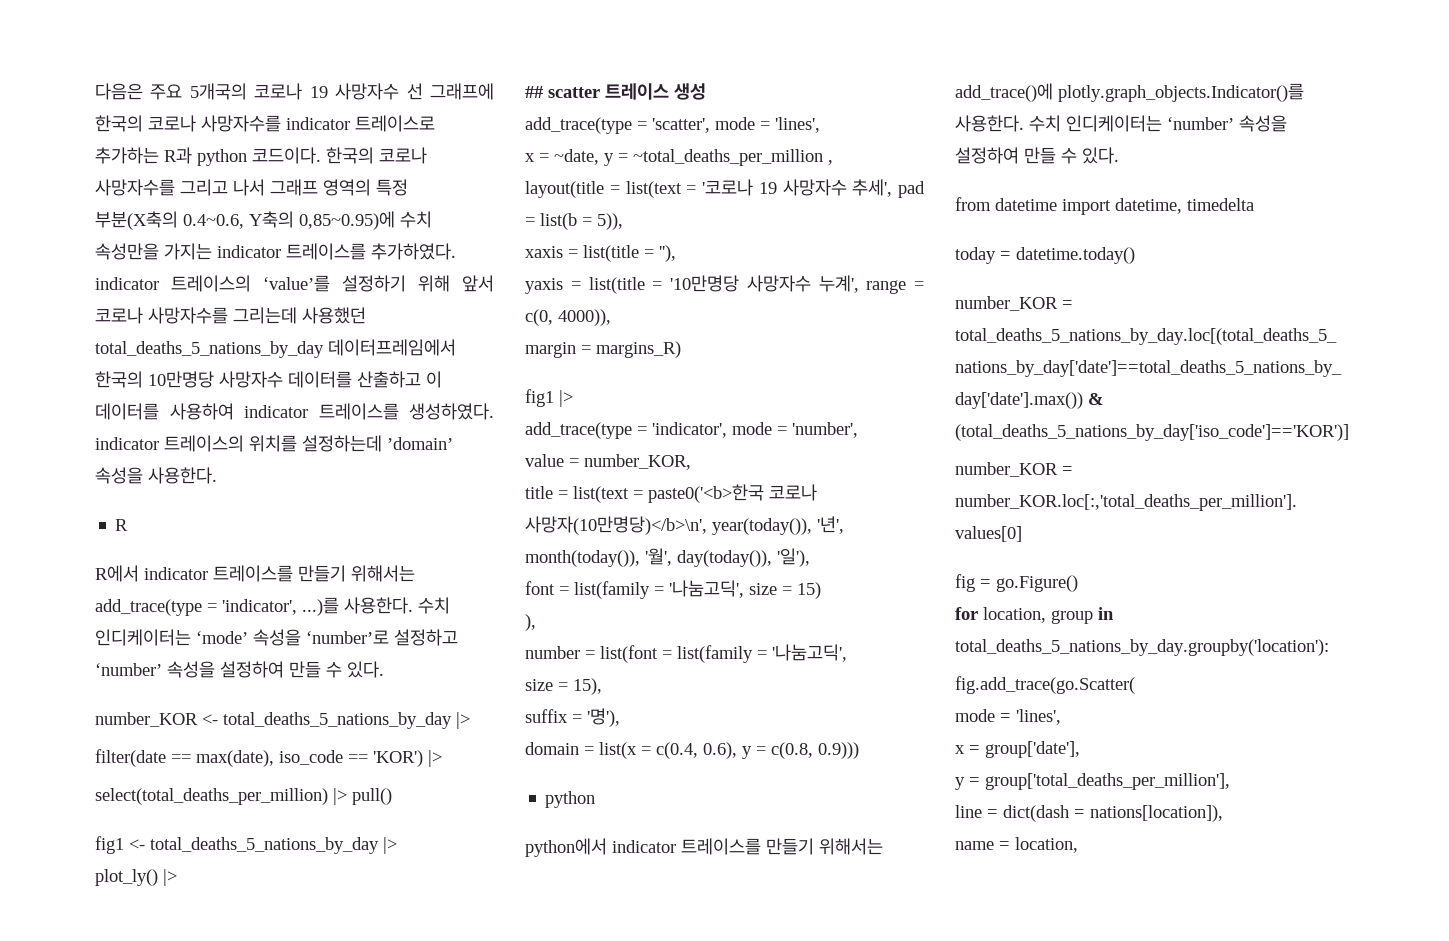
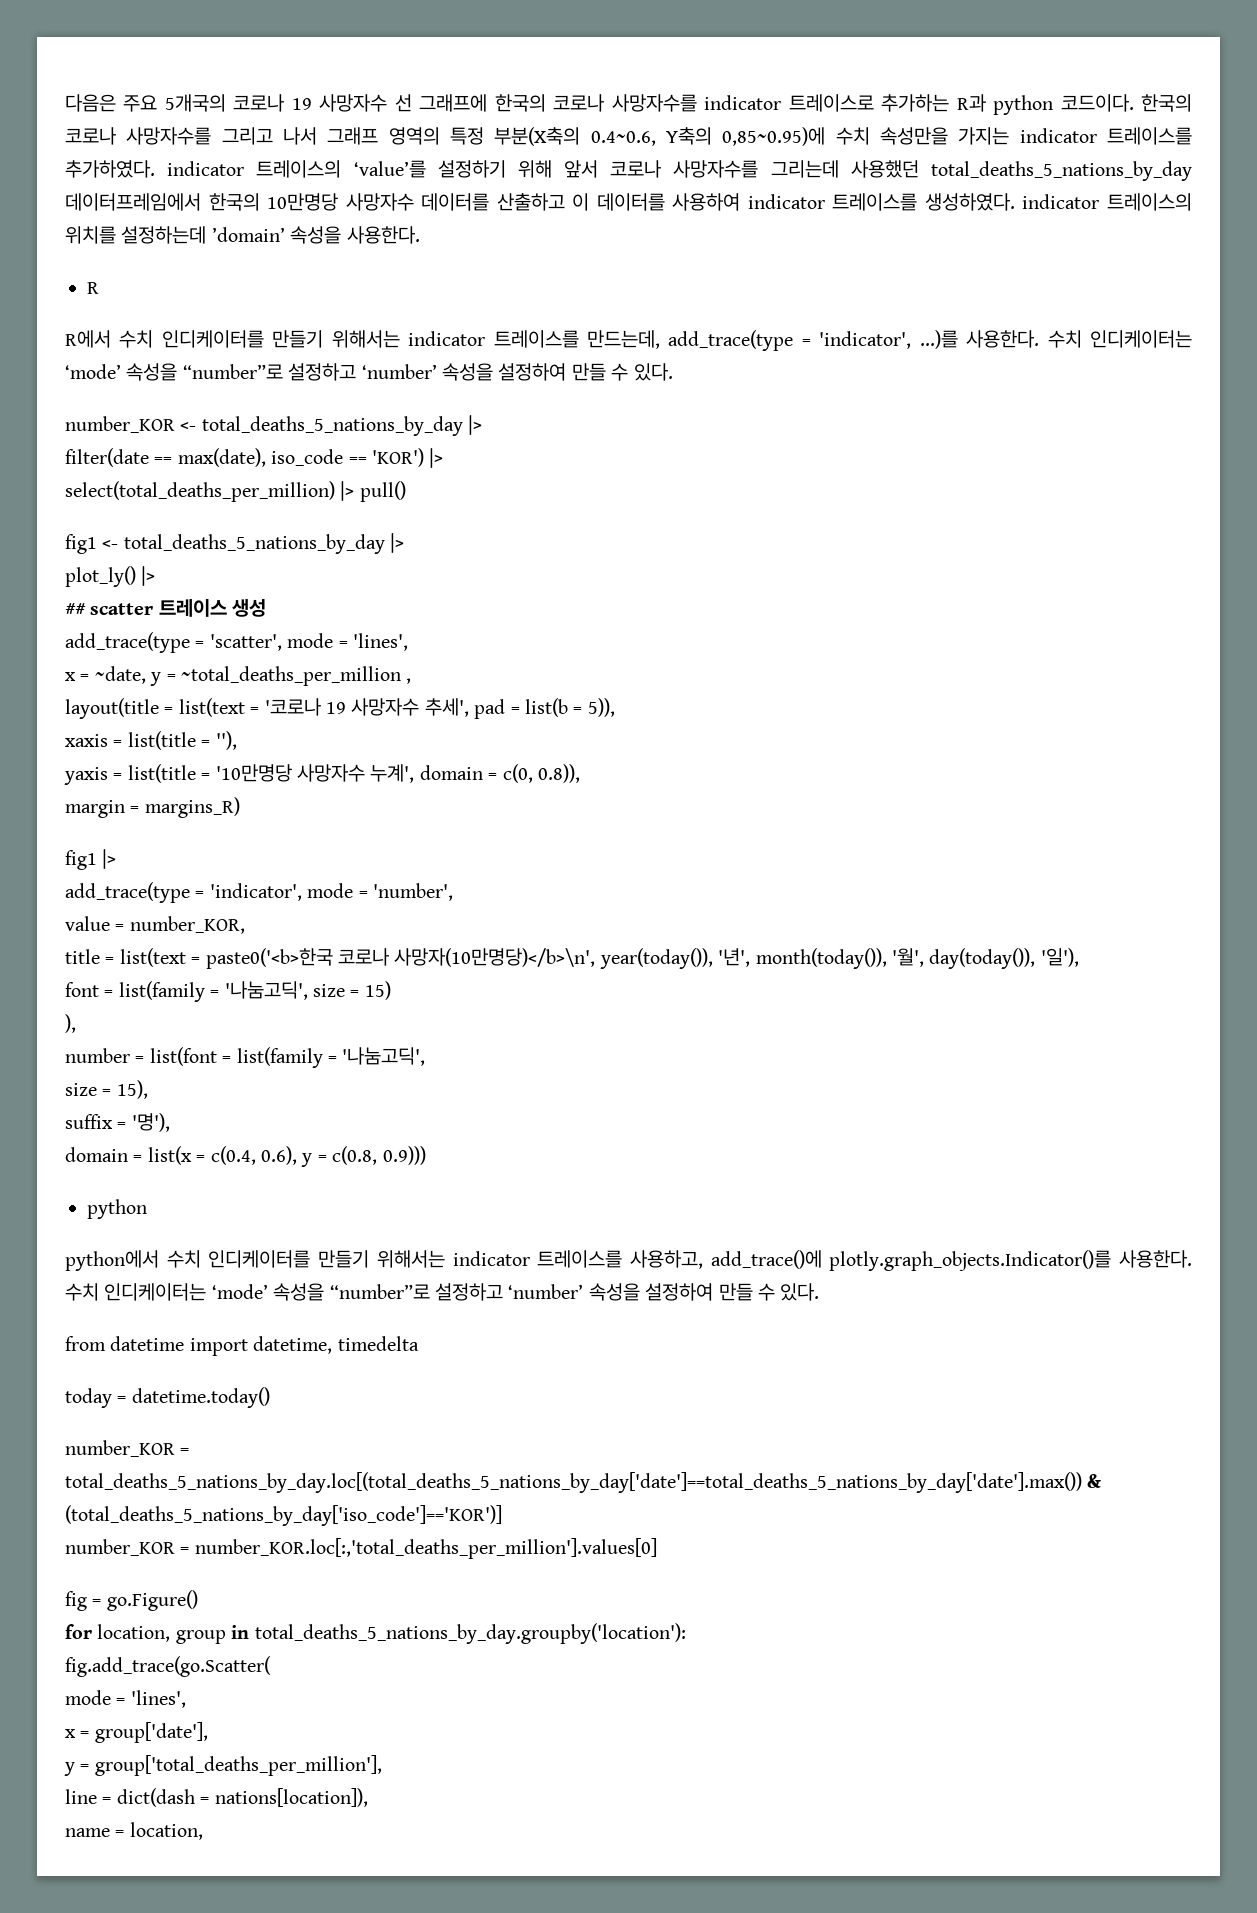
[144,565,415,582] indicator 트레이스를 만들기 위해서는 -> [119,330,660,349] 수치 인디케이터를 만들기 위해서는 indicator 트레이스를 만드는데,
[306,630,389,644] ‘number’로 -> [182,364,283,379] “number”로
[866,280,907,294] range -> [419,765,483,780] domain
[558,309,611,326] 4000)), -> [537,764,580,783] 0.8)),
[612,838,883,855] indicator 트레이스를 만들기 위해서는 -> [166,1250,703,1269] 수치 인디케이터를 만들기 위해서는 indicator 트레이스를 사용하고,
(1162, 123) none -> [211,1283,503,1301] ‘mode’ 속성을 “number”로 설정하고

